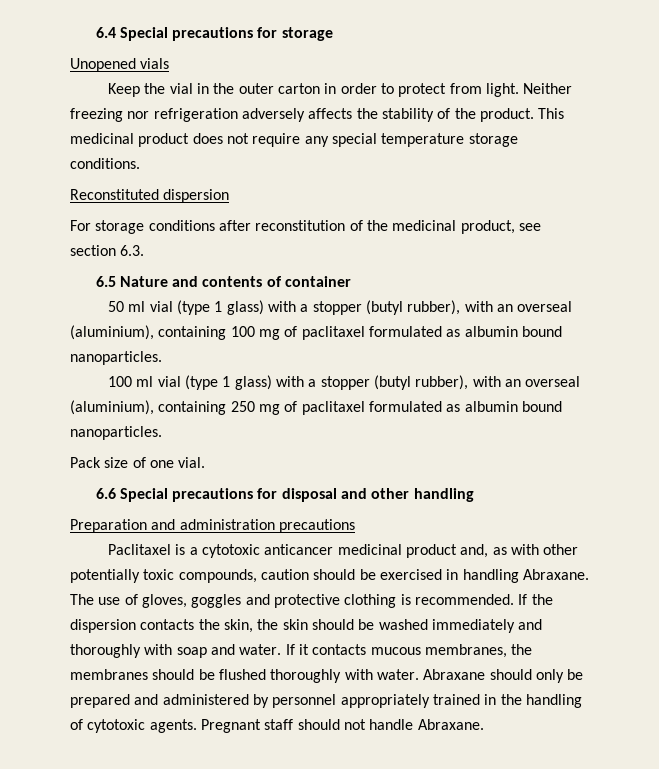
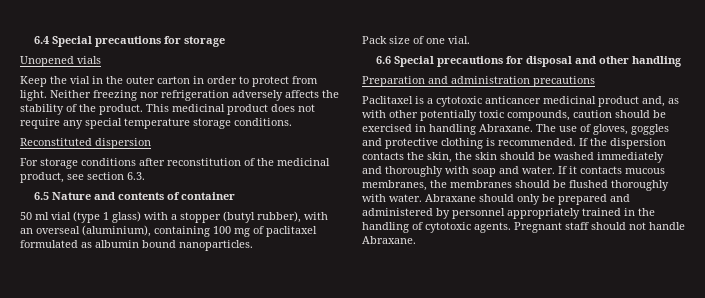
[108,375,581,390] [70,400,562,415] [70,426,162,440] // 100 ml vial (type 1 glass) with a stopper (butyl rubber), with an overseal (aluminium), containing 250 mg of paclitaxel formulated as albumin bound nanoparticles. -> (253, 245) none

